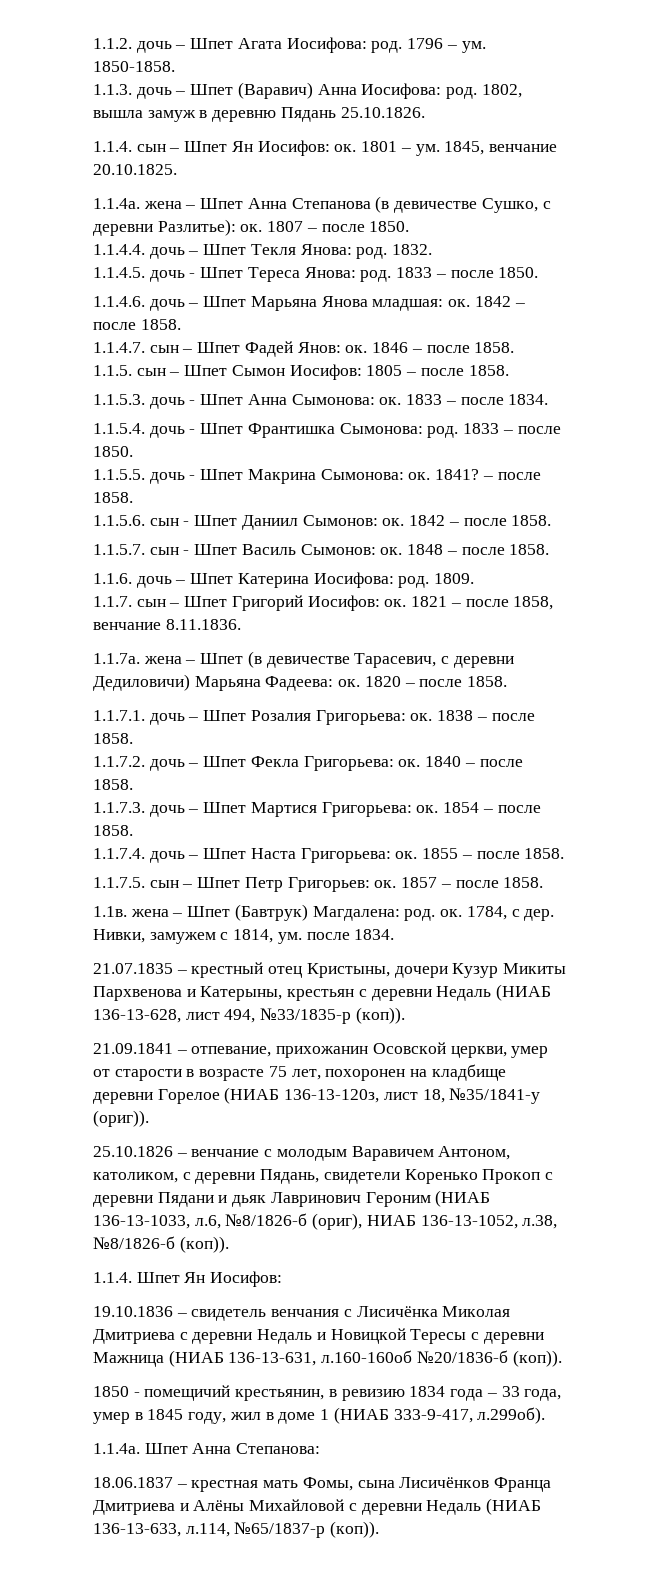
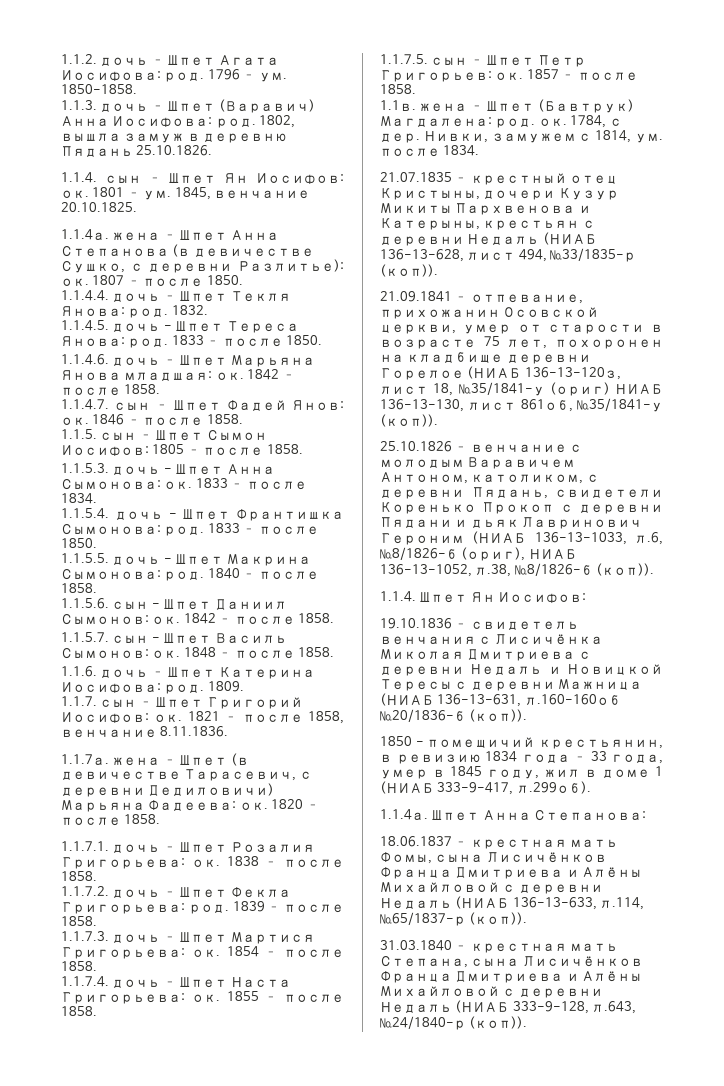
[408,469,480,480] ок. 1841? -> [164,568,240,581] род. 1840
[398,756,462,767] ок. 1840 -> [188,901,265,914] род. 1839
[93,1110,149,1127] (ориг)). -> [549,382,663,396] [380,398,663,412] [380,414,438,427] (ориг) НИАБ 136-13-130, лист 861об, №35/1841-у (коп)).
(380, 1529) none -> [380,940,619,953] [380,956,643,968] [380,971,643,983] [380,986,603,998] [380,1000,637,1014] [380,1016,528,1030] // 31.03.1840 – крестная мать Степана, сына Лисичёнков Франца Дмитриева и Алёны Михайловой с деревни Недаль (НИАБ 333-9-128, л.643, №24/1840-р (коп)).

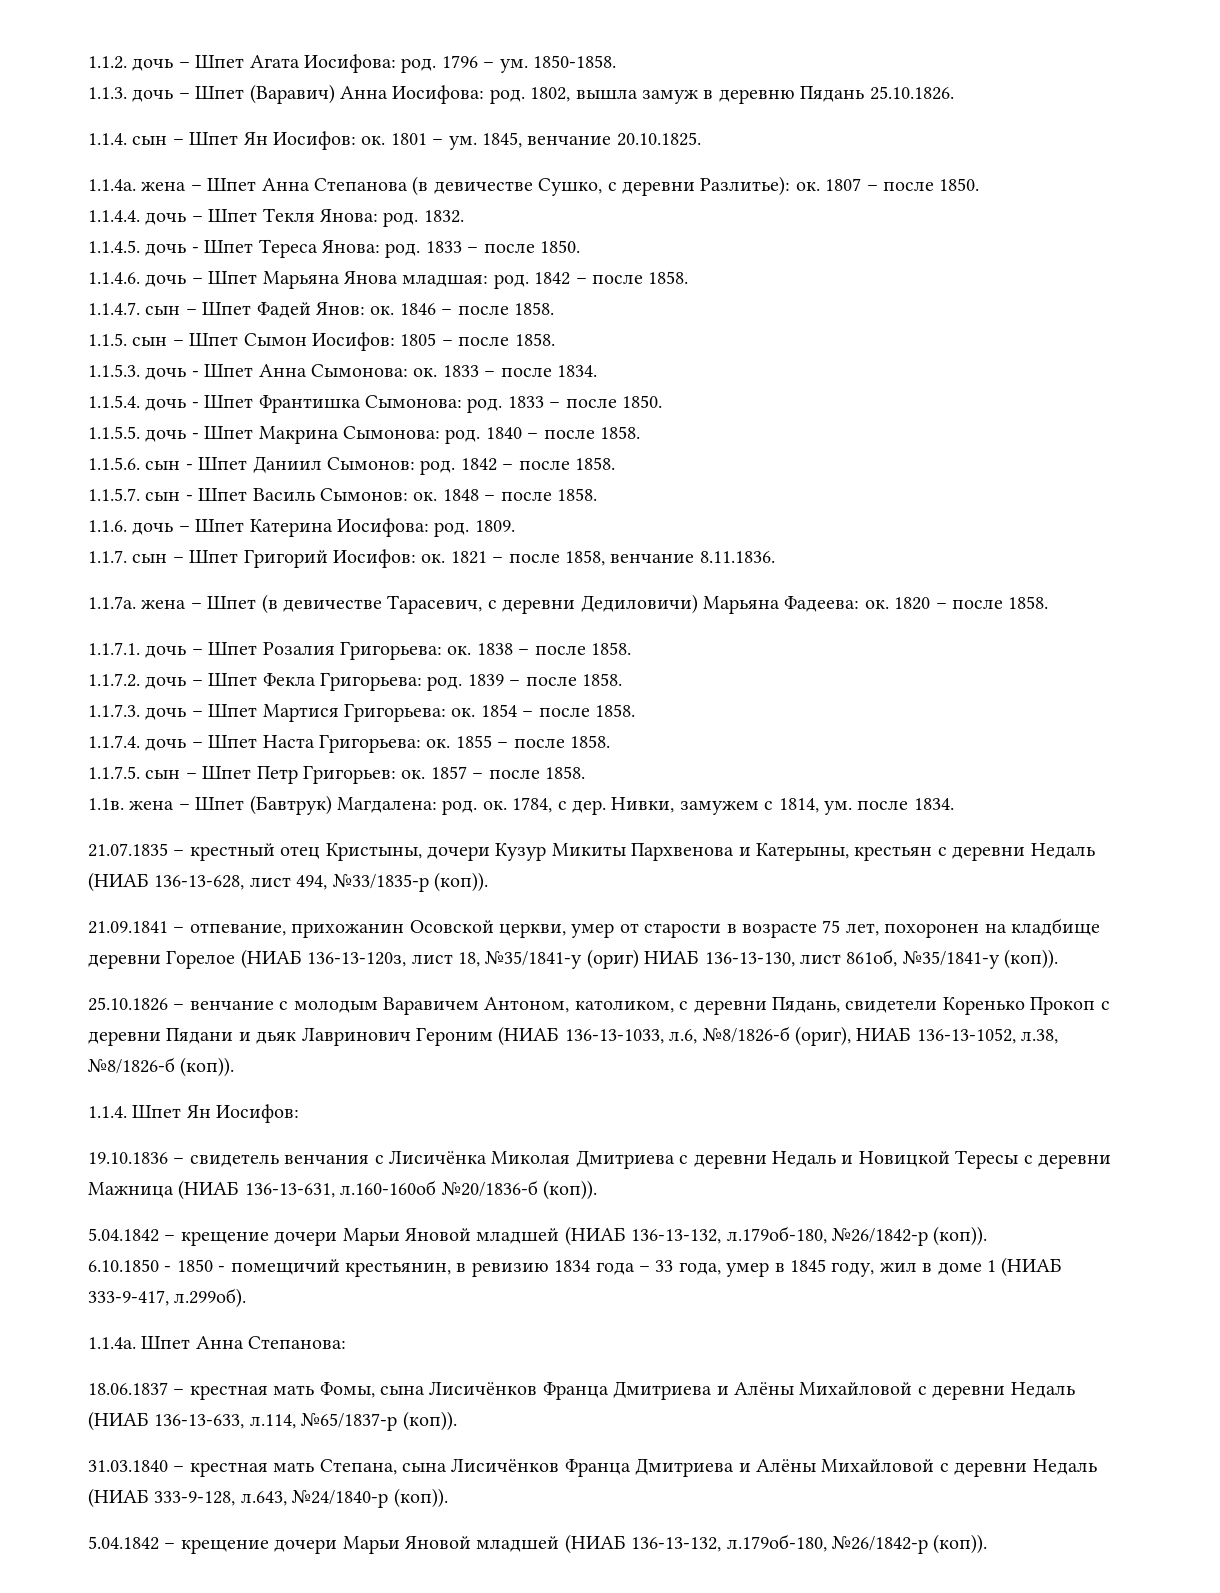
[215,372,244,380] ок. -> [493,274,529,289] род.
[152,616,181,624] ок. -> [420,460,456,475] род.
(528, 715) none -> [88,1226,988,1246] [88,1259,172,1272] 5.04.1842 – крещение дочери Марьи Яновой младшей (НИАБ 136-13-132, л.179об-180, №26/1842-р (коп)). // 6.10.1850 -
(528, 1022) none -> [88,1534,988,1554] // 5.04.1842 – крещение дочери Марьи Яновой младшей (НИАБ 136-13-132, л.179об-180, №26/1842-р (коп)).

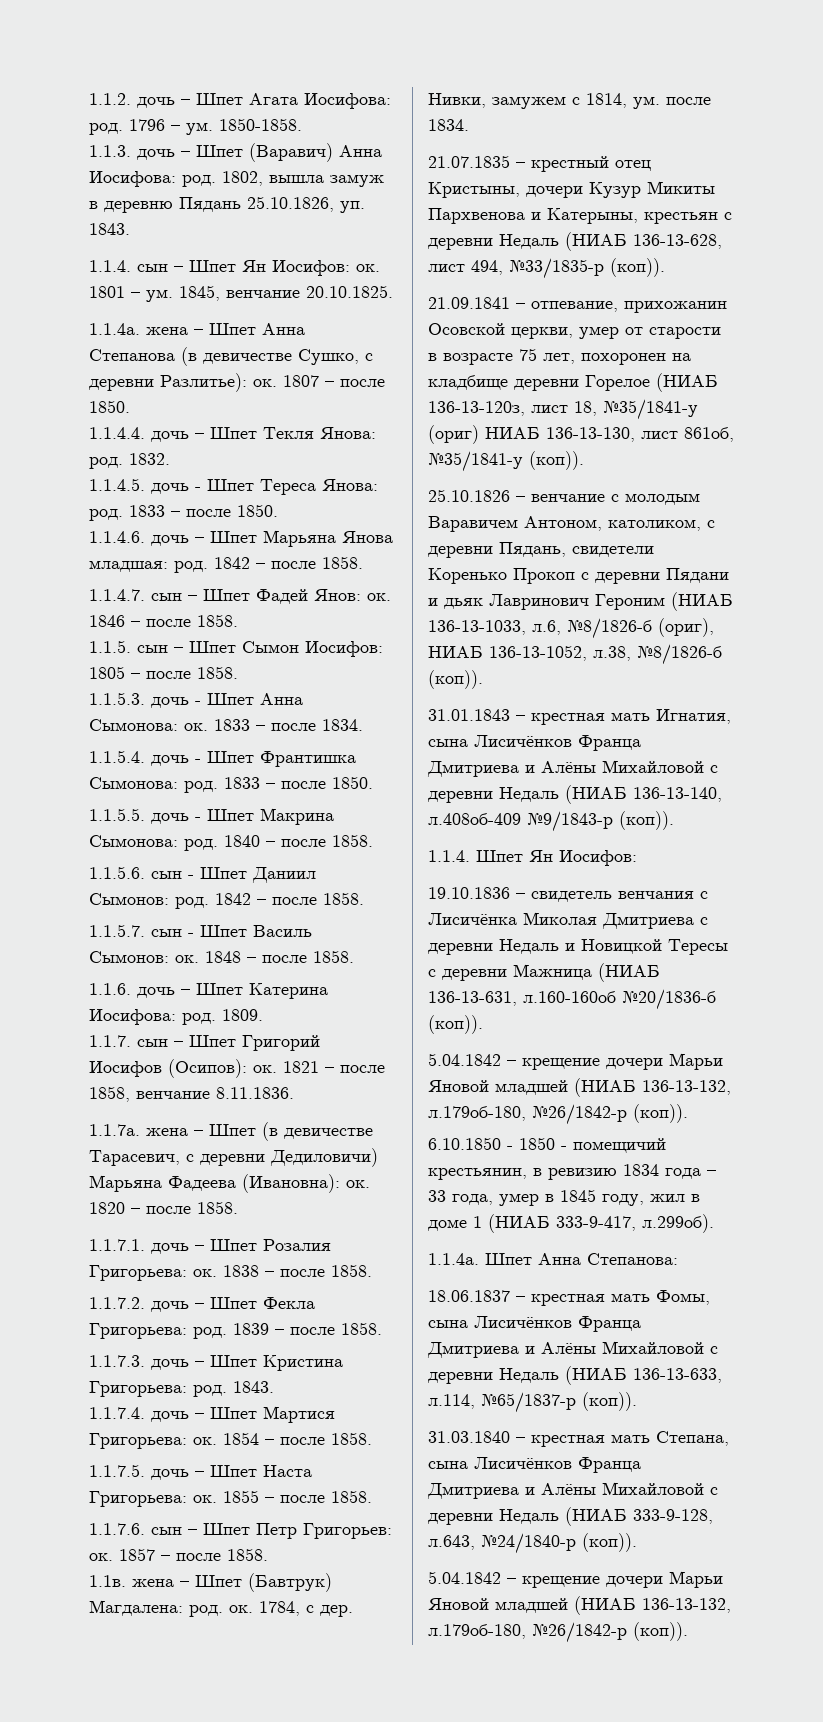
[869,86,954,100] 25.10.1826. -> [247,196,365,213] [89,223,130,235] 25.10.1826, уп. 1843.
[333,549,416,568] Иосифов: -> [89,1059,247,1078] Иосифов (Осипов):
[784,596,860,612] Фадеева: -> [168,1174,340,1193] Фадеева (Ивановна):
(258, 711) none -> [263,1355,343,1371] [89,1381,274,1397] [89,1407,257,1422] Кристина Григорьева: род. 1843. // 1.1.7.4. дочь – Шпет
[88,735,140,748] 1.1.7.4. -> [89,1464,145,1477] 1.1.7.5.
[88,766,140,779] 1.1.7.5. -> [89,1523,145,1535] 1.1.7.6.
(235, 1067) none -> [428,709,731,725] [428,735,641,751] [427,760,718,777] [428,785,722,804] [428,811,674,832] // 31.01.1843 – крестная мать Игнатия, сына Лисичёнков Франца Дмитриева и Алёны Михайловой с деревни Недаль (НИАБ 136-13-140, л.408об-409 №9/1843-р (коп)).

